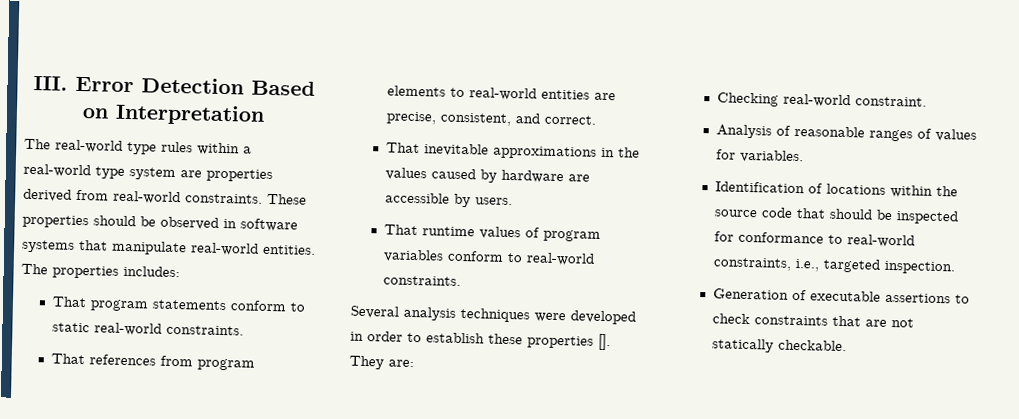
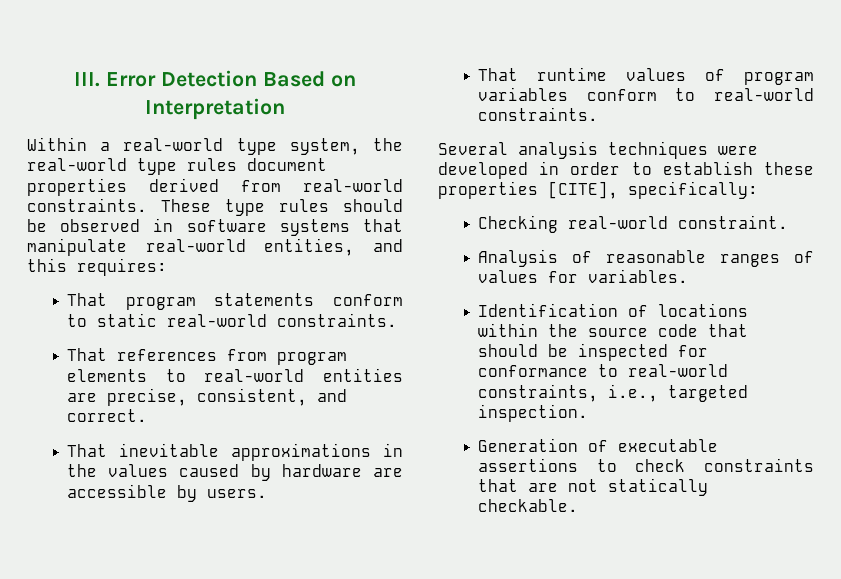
[24,138,252,156] [23,163,202,180] The real-world type rules within a real-world type system are -> [27,137,403,155] [27,158,327,175] Within a real-world type system, the real-world type rules document
[22,214,89,229] properties -> [225,199,329,216] type rules
[263,244,316,255] [21,263,180,279] entities. The properties includes: -> [264,238,403,256] [27,258,167,276] entities, and this requires:
[598,333,611,351] [349,355,414,370] []. They are: -> [548,181,758,199] [CITE], specifically:

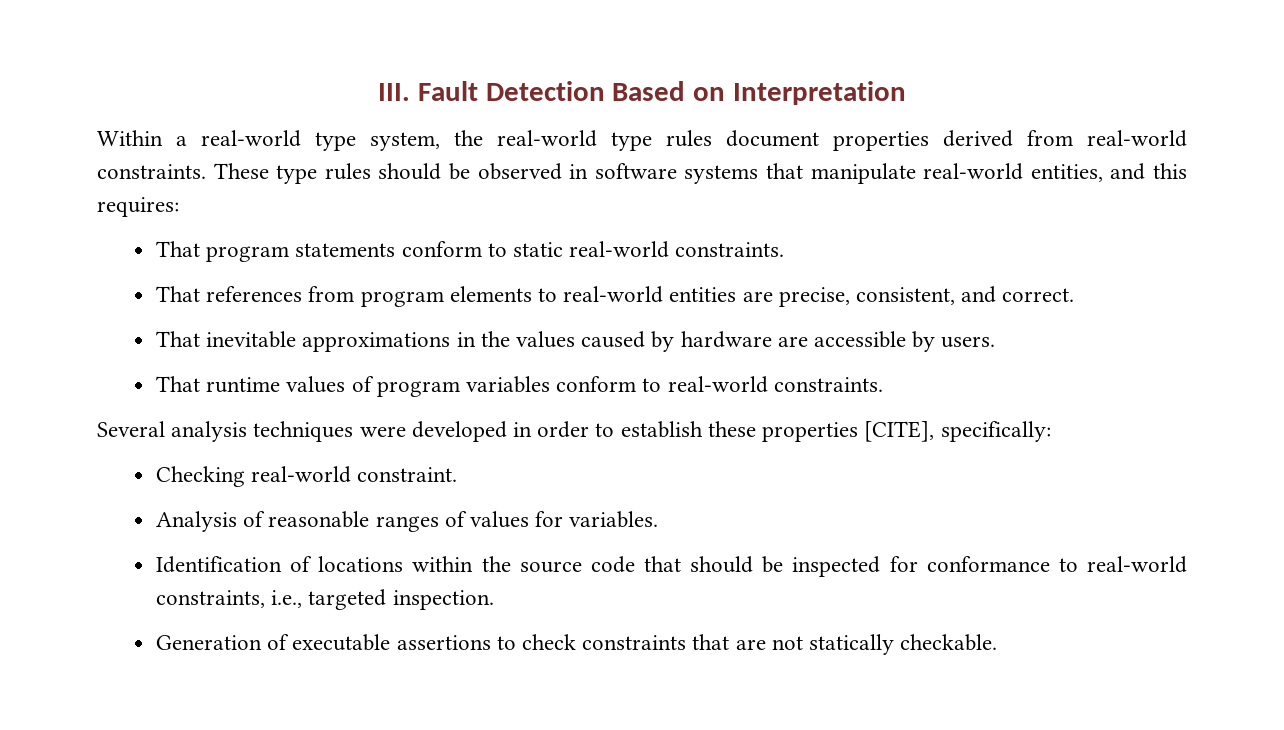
[106,72,157,87] Error -> [417,81,478,101] Fault

